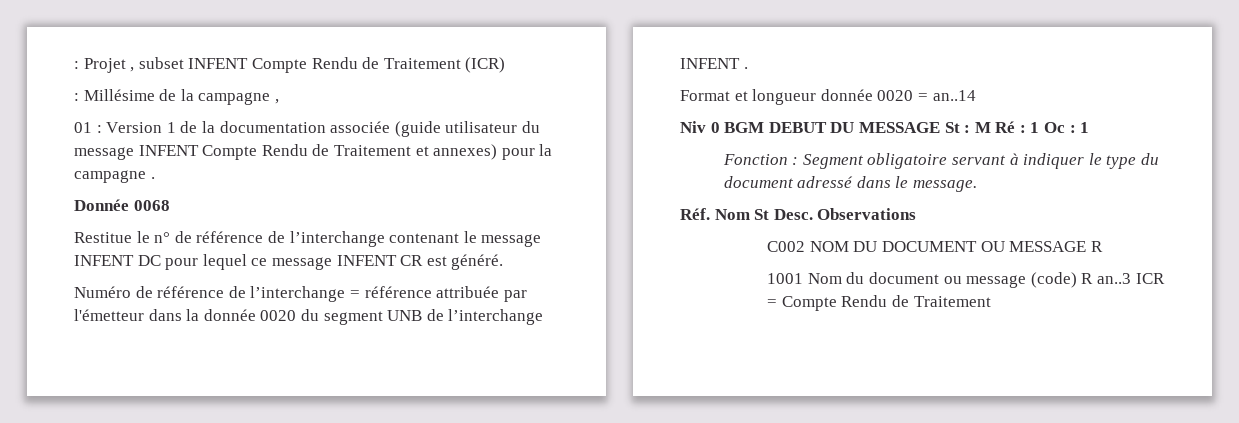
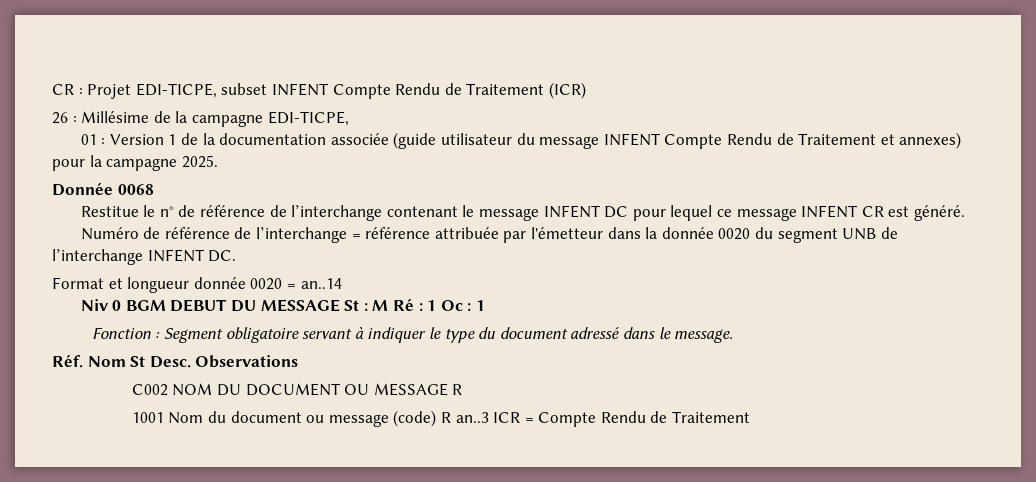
(74, 65) none -> [52,84,74,95] CR
[130,67,135,72] , -> [135,83,217,98] EDI-TICPE,
(506, 65) none -> [52,112,68,124] 26
[274,99,279,104] , -> [267,111,349,126] EDI-TICPE,
[150,177,155,179] . -> [181,155,218,168] 2025.
[743,67,748,69] . -> [208,250,237,262] DC.

